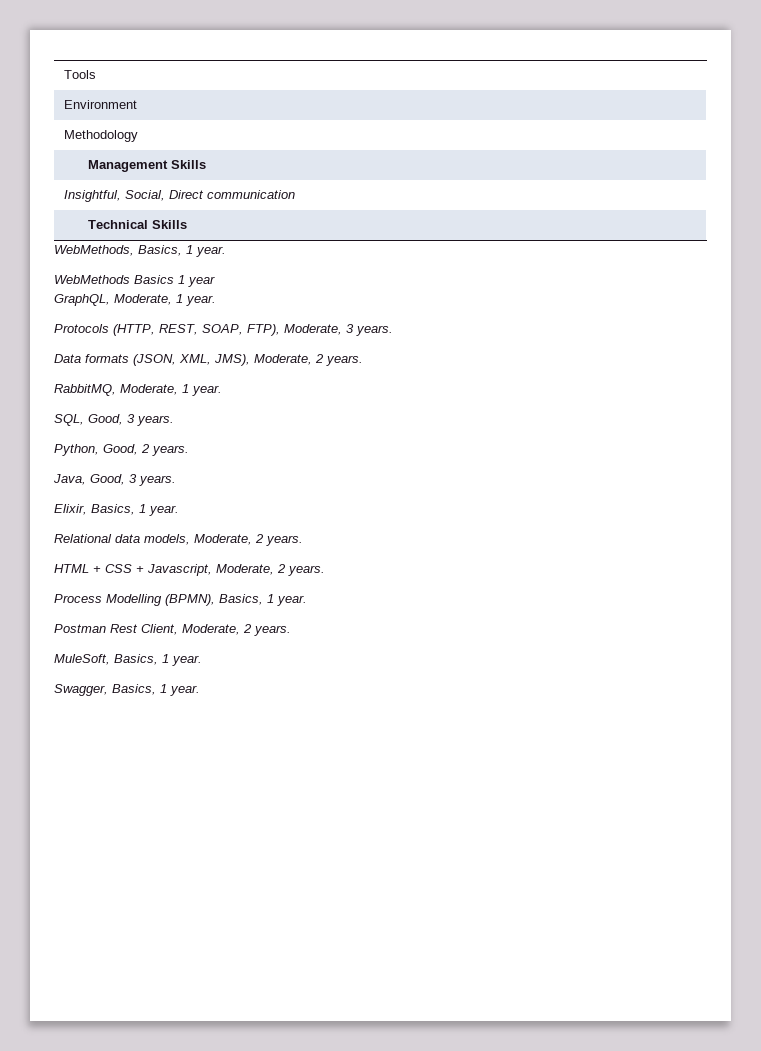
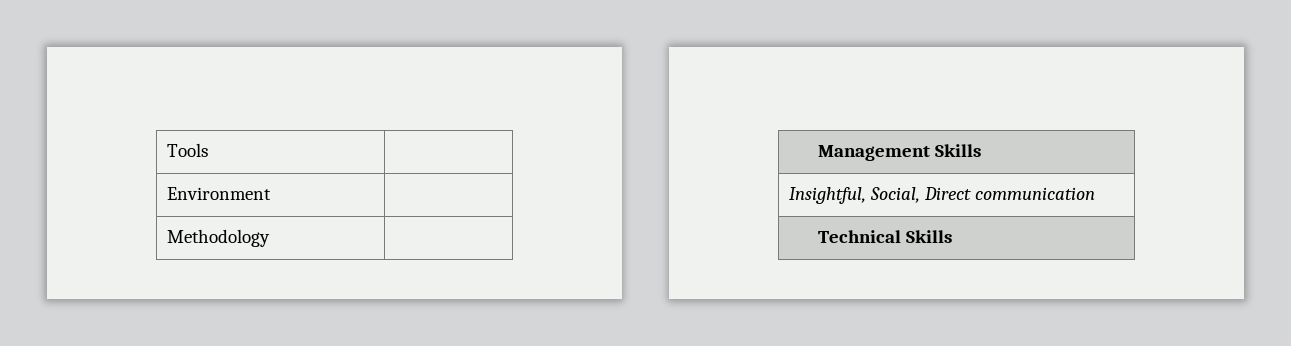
[54,245,226,257] [54,275,215,287] [54,294,216,306] [54,324,393,336] [54,354,363,366] [54,384,222,396] [54,414,174,426] [54,444,189,456] [53,474,176,486] [54,504,179,516] [54,534,303,546] [54,564,325,576] [54,594,307,606] [54,624,291,636] [54,654,202,666] [54,684,200,696] // WebMethods, Basics, 1 year. // WebMethods Basics 1 year // GraphQL, Moderate, 1 year. // Protocols (HTTP, REST, SOAP, FTP), Moderate, 3 years. // Data formats (JSON, XML, JMS), Moderate, 2 years. // RabbitMQ, Moderate, 1 year. // SQL, Good, 3 years. // Python, Good, 2 years. // Java, Good, 3 years. // Elixir, Basics, 1 year. // Relational data models, Moderate, 2 years. // HTML + CSS + Javascript, Moderate, 2 years. // Process Modelling (BPMN), Basics, 1 year. // Postman Rest Client, Moderate, 2 years. // MuleSoft, Basics, 1 year. // Swagger, Basics, 1 year. -> (953, 236) none

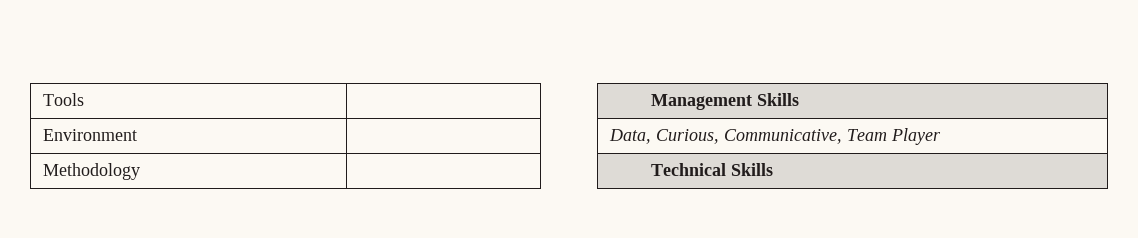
[789,187,1096,204] Insightful, Social, Direct communication -> [609,128,942,145] Data, Curious, Communicative, Team Player

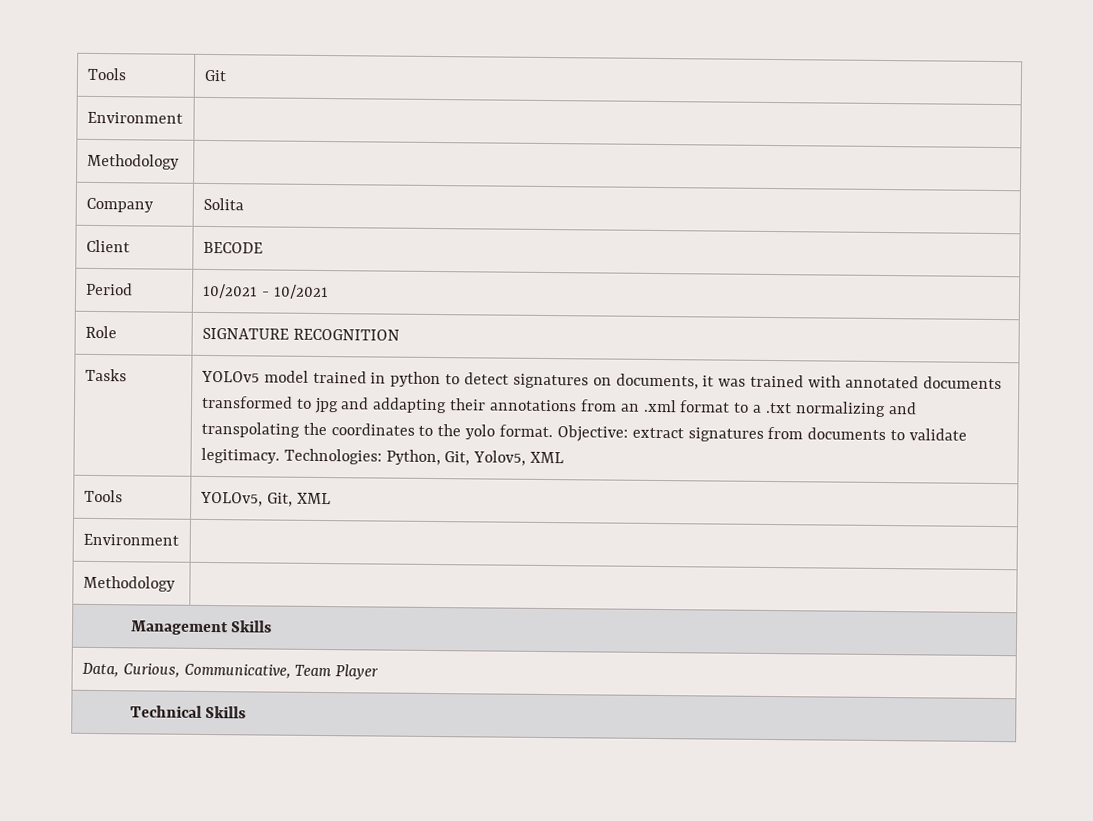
[43,93,85,106] Tools | -> [86,67,127,81] [203,69,227,82] [86,111,183,124] [86,153,180,170] [85,197,154,213] [202,197,244,211] [85,239,130,253] [202,241,263,254] [85,282,133,296] [201,283,329,300] [84,325,117,339] [201,327,400,341] [84,368,127,382] [200,370,1002,390] [201,395,917,418] [200,421,967,442] [200,447,565,466] [83,489,123,503] [199,491,331,507] Tools | Git // Environment | // Methodology | // Company | Solita // Client | BECODE // Period | 10/2021 - 10/2021 // Role | SIGNATURE RECOGNITION // Tasks | YOLOv5 model trained in python to detect signatures on documents, it was trained with annotated documents transformed to jpg and addapting their annotations from an .xml format to a .txt normalizing and transpolating the coordinates to the yolo format. Objective: extract signatures from documents to validate legitimacy. Technologies: Python, Git, Yolov5, XML // Tools | YOLOv5, Git, XML

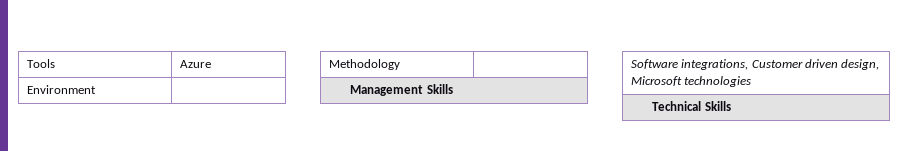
[86,67,127,81] [203,69,227,82] [86,111,183,124] [86,153,180,170] [85,197,154,213] [202,197,244,211] [85,239,130,253] [202,241,263,254] [85,282,133,296] [201,283,329,300] [84,325,117,339] [201,327,400,341] [84,368,127,382] [200,370,1002,390] [201,395,917,418] [200,421,967,442] [200,447,565,466] [83,489,123,503] [199,491,331,507] [82,533,179,546] [82,575,176,592] [129,620,273,636] [81,662,380,680] Tools | Git // Environment | // Methodology | // Company | Solita // Client | BECODE // Period | 10/2021 - 10/2021 // Role | SIGNATURE RECOGNITION // Tasks | YOLOv5 model trained in python to detect signatures on documents, it was trained with annotated documents transformed to jpg and addapting their annotations from an .xml format to a .txt normalizing and transpolating the coordinates to the yolo format. Objective: extract signatures from documents to validate legitimacy. Technologies: Python, Git, Yolov5, XML // Tools | YOLOv5, Git, XML // Environment | // Methodology | // Management Skills // Data, Curious, Communicative, Team Player -> [26,59,55,68] [179,60,211,68] [26,85,96,94] [328,59,400,70] [350,84,453,96] [630,59,880,70] [630,76,752,87] Tools | Azure // Environment | // Methodology | // Management Skills // Software integrations, Customer driven design, Microsoft technologies

